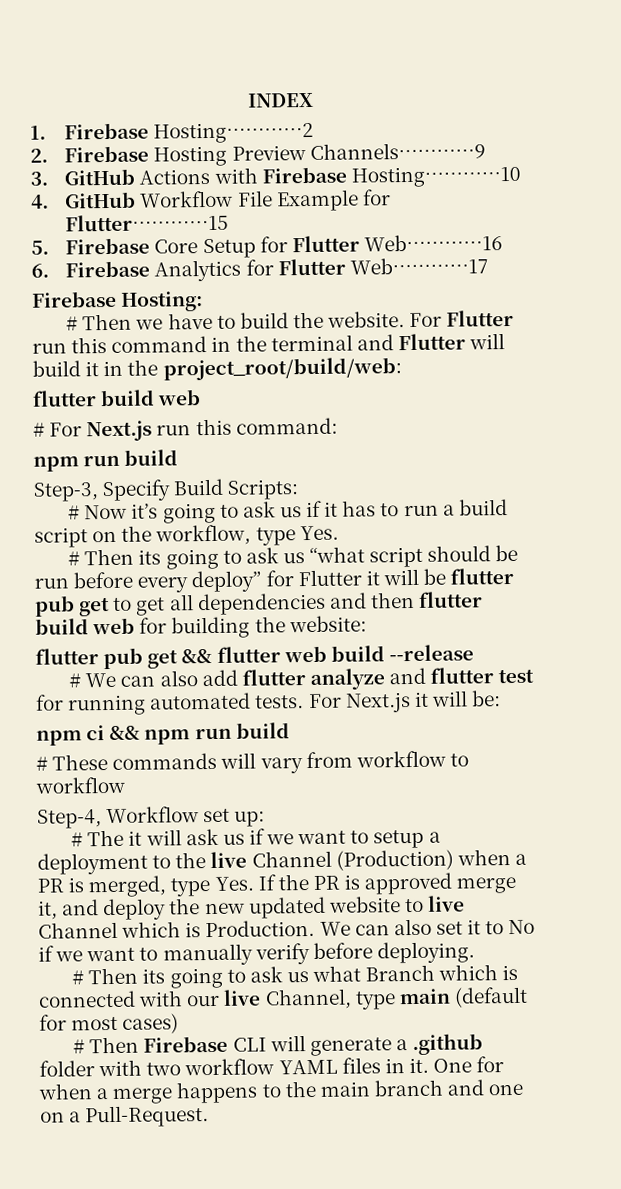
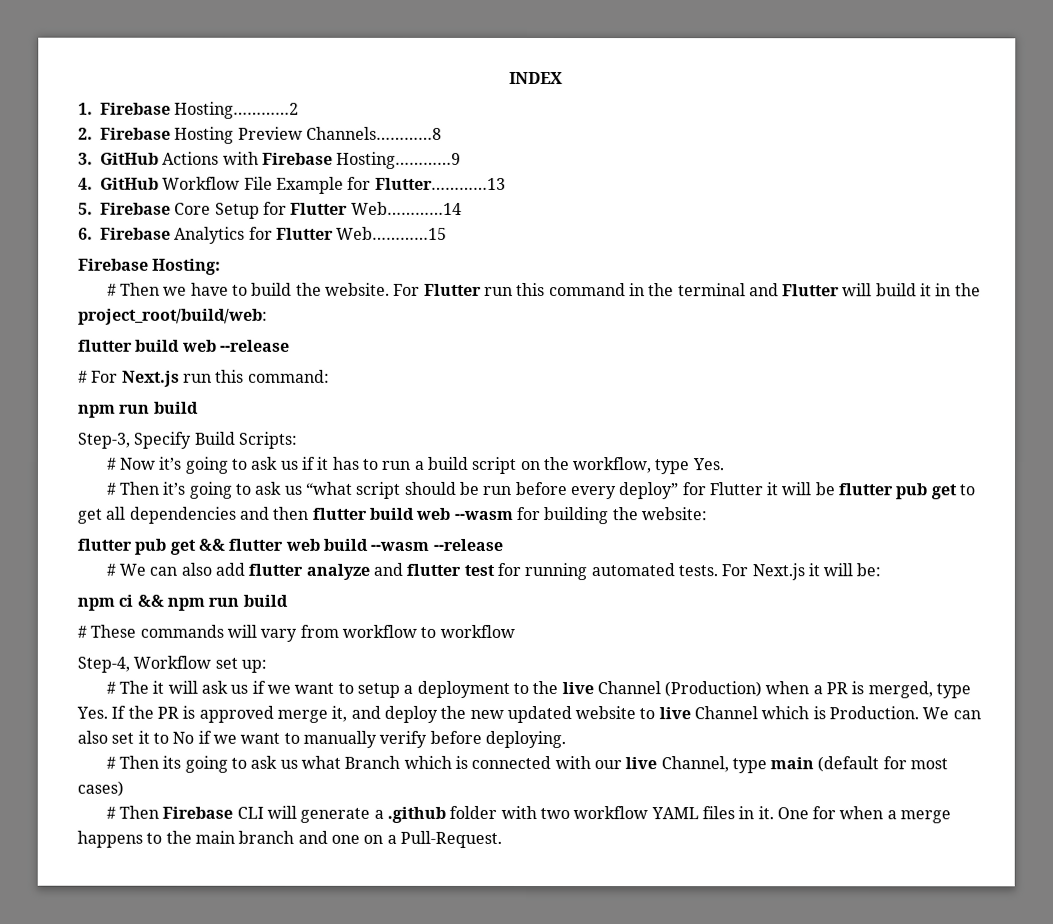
[309,142,486,160] Channels…………9 -> [305,126,442,140] Channels…………8
[350,165,521,188] Hosting…………10 -> [336,151,462,169] Hosting…………9
[65,213,230,232] Flutter…………15 -> [374,177,506,190] Flutter…………13
[363,234,503,252] Web…………16 -> [350,201,462,215] Web…………14
[349,257,488,275] Web…………17 -> [336,226,448,240] Web…………15
(202, 397) none -> [219,339,290,352] --release
[138,549,162,565] its -> [162,481,186,495] it’s
(136, 626) none -> [453,510,513,520] --wasm
(385, 653) none -> [370,541,430,551] --wasm

